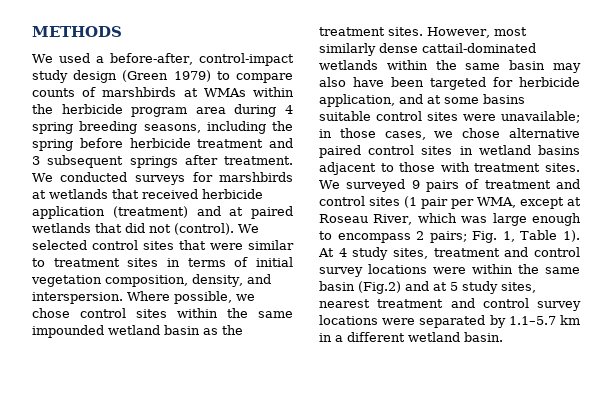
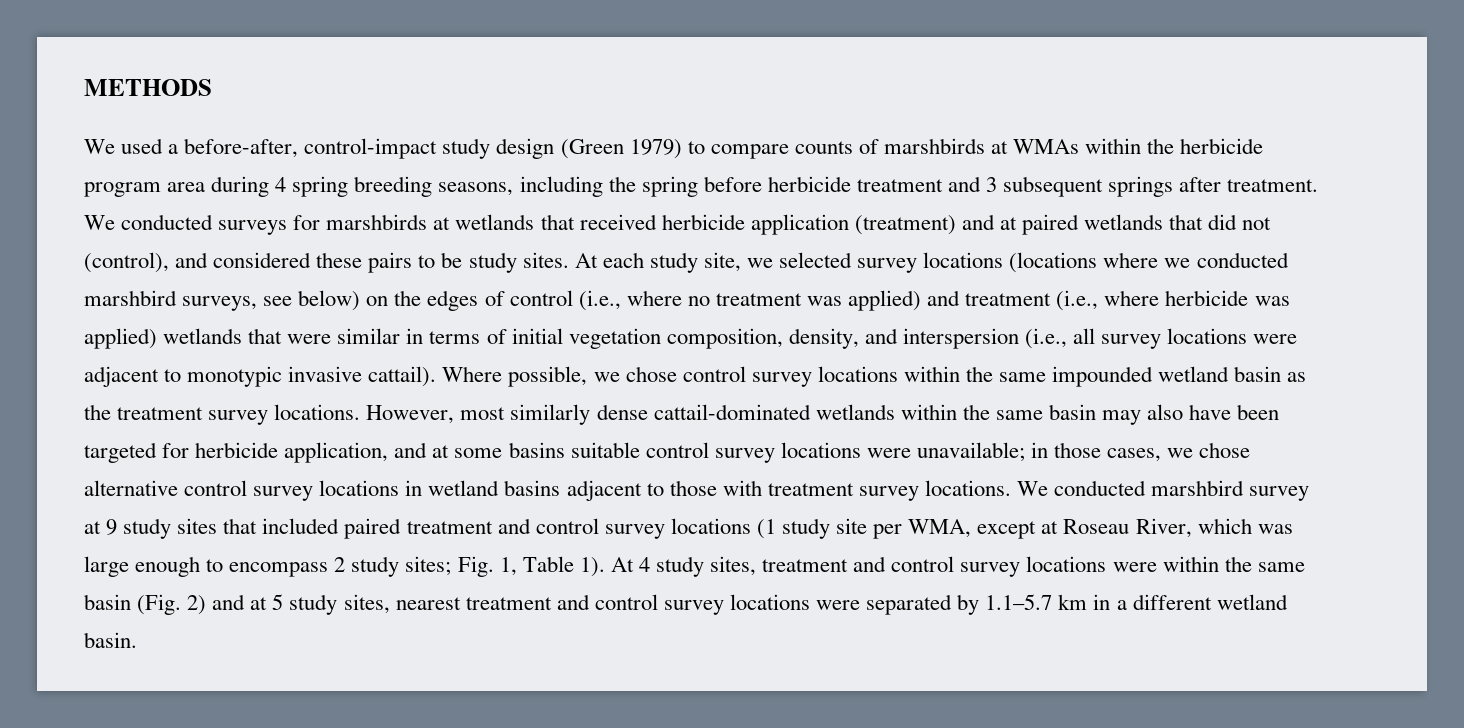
[174,223,259,235] [32,240,294,250] [32,258,159,267] (control). We selected control sites that were similar to treatment sites -> [84,252,1289,273] [84,290,1290,311] [84,328,401,349] (control), and considered these pairs to be study sites. At each study site, we selected survey locations (locations where we conducted marshbird surveys, see below) on the edges of control (i.e., where no treatment was applied) and treatment (i.e., where herbicide was applied) wetlands that were similar
[32,292,123,304] interspersion. -> [902,328,1298,349] [84,366,437,387] interspersion (i.e., all survey locations were adjacent to monotypic invasive cattail).
[136,309,167,318] sites -> [751,366,898,387] survey locations
[388,27,423,36] sites. -> [208,404,361,425] survey locations.
[427,112,458,121] sites -> [714,442,861,463] survey locations
[319,145,453,158] paired control sites -> [184,480,400,501] control survey locations
[545,163,580,172] [319,179,580,192] [319,196,448,209] sites. We surveyed 9 pairs of treatment and control sites (1 pair -> [858,480,1310,501] [84,518,868,539] survey locations. We conducted marshbird survey at 9 study sites that included paired treatment and control survey locations (1 study site
[429,231,467,243] pairs; -> [351,556,452,577] study sites;
[358,281,401,294] (Fig.2) -> [137,594,207,615] (Fig. 2)

